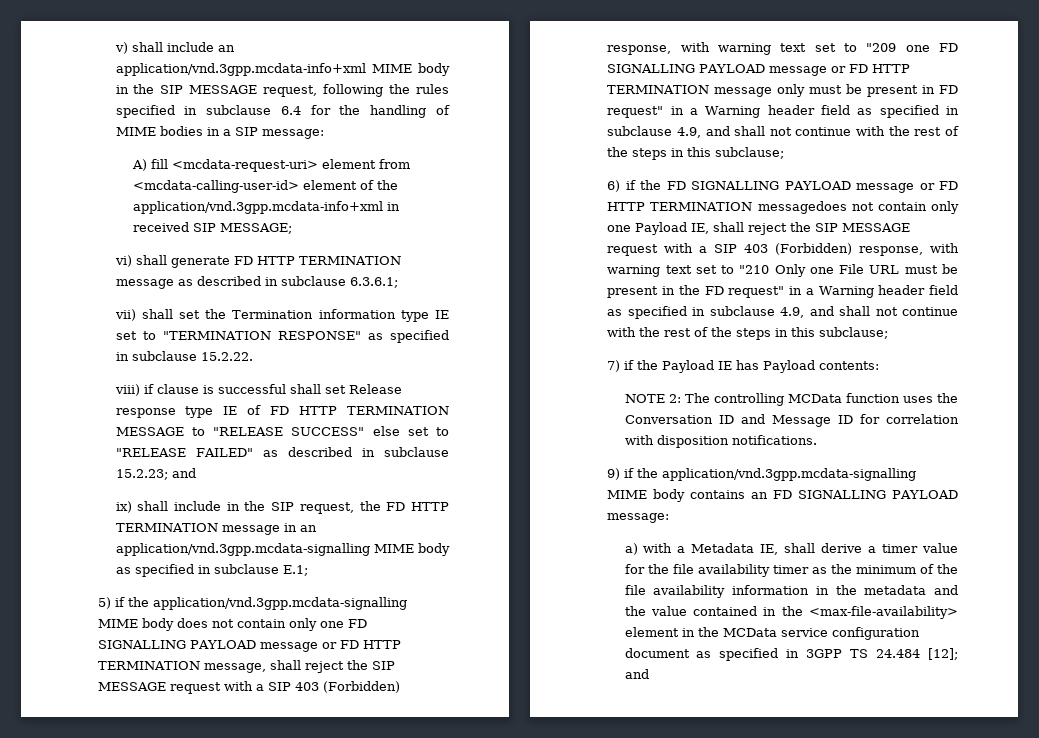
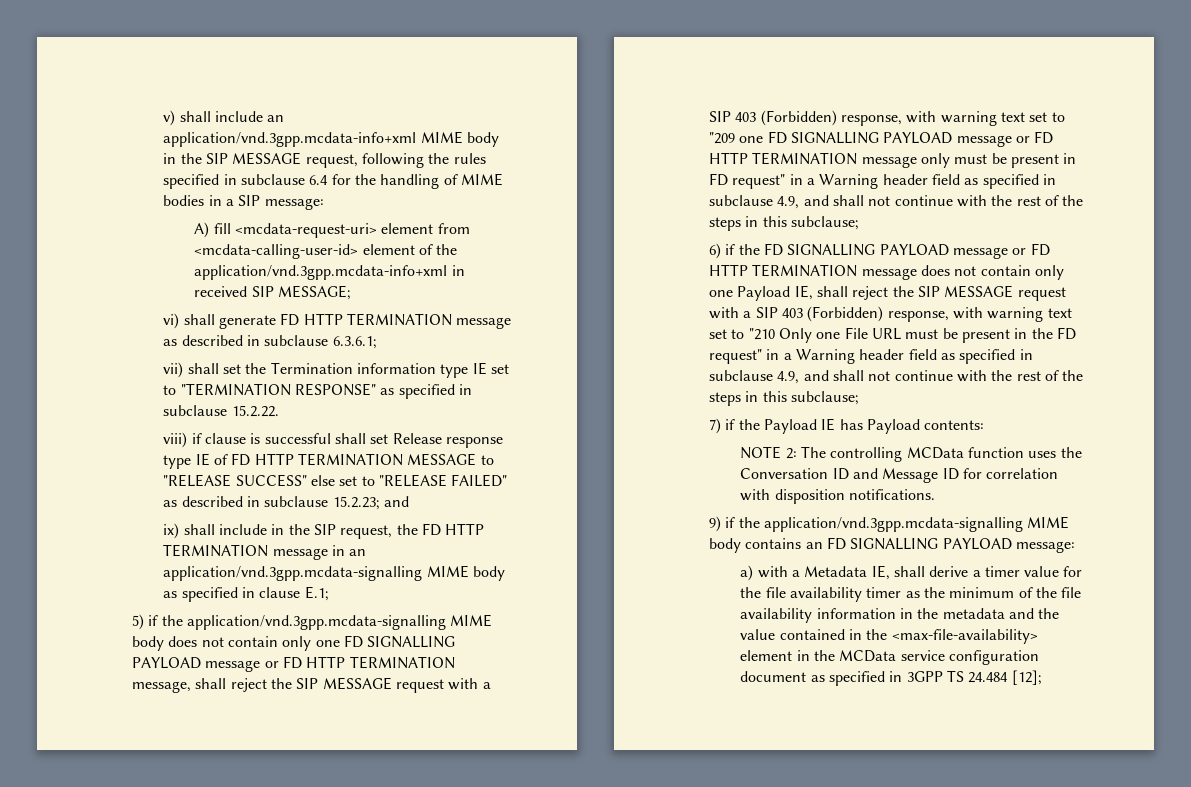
[213,564,279,574] subclause -> [259,587,301,598] clause
[757,201,847,214] messagedoes -> [861,265,951,280] message does
[624,669,649,679] and -> (1042, 677) none

